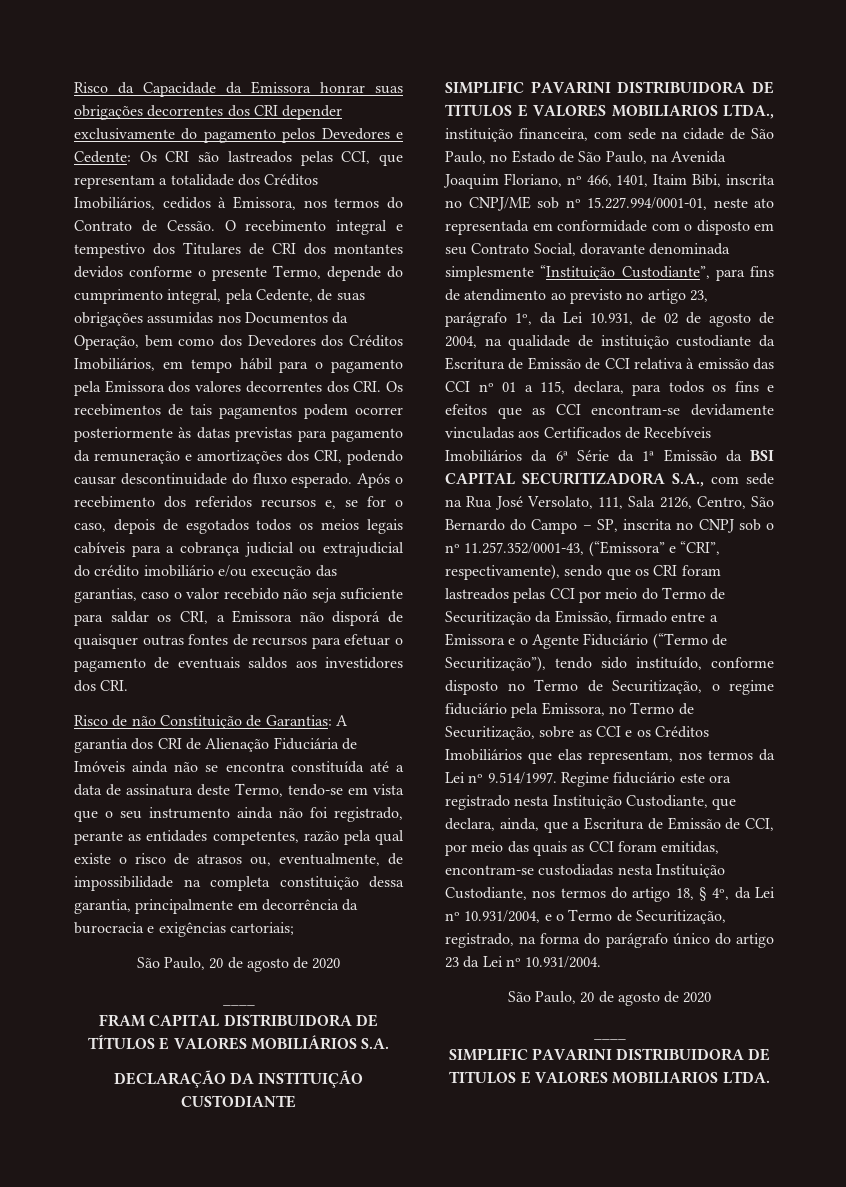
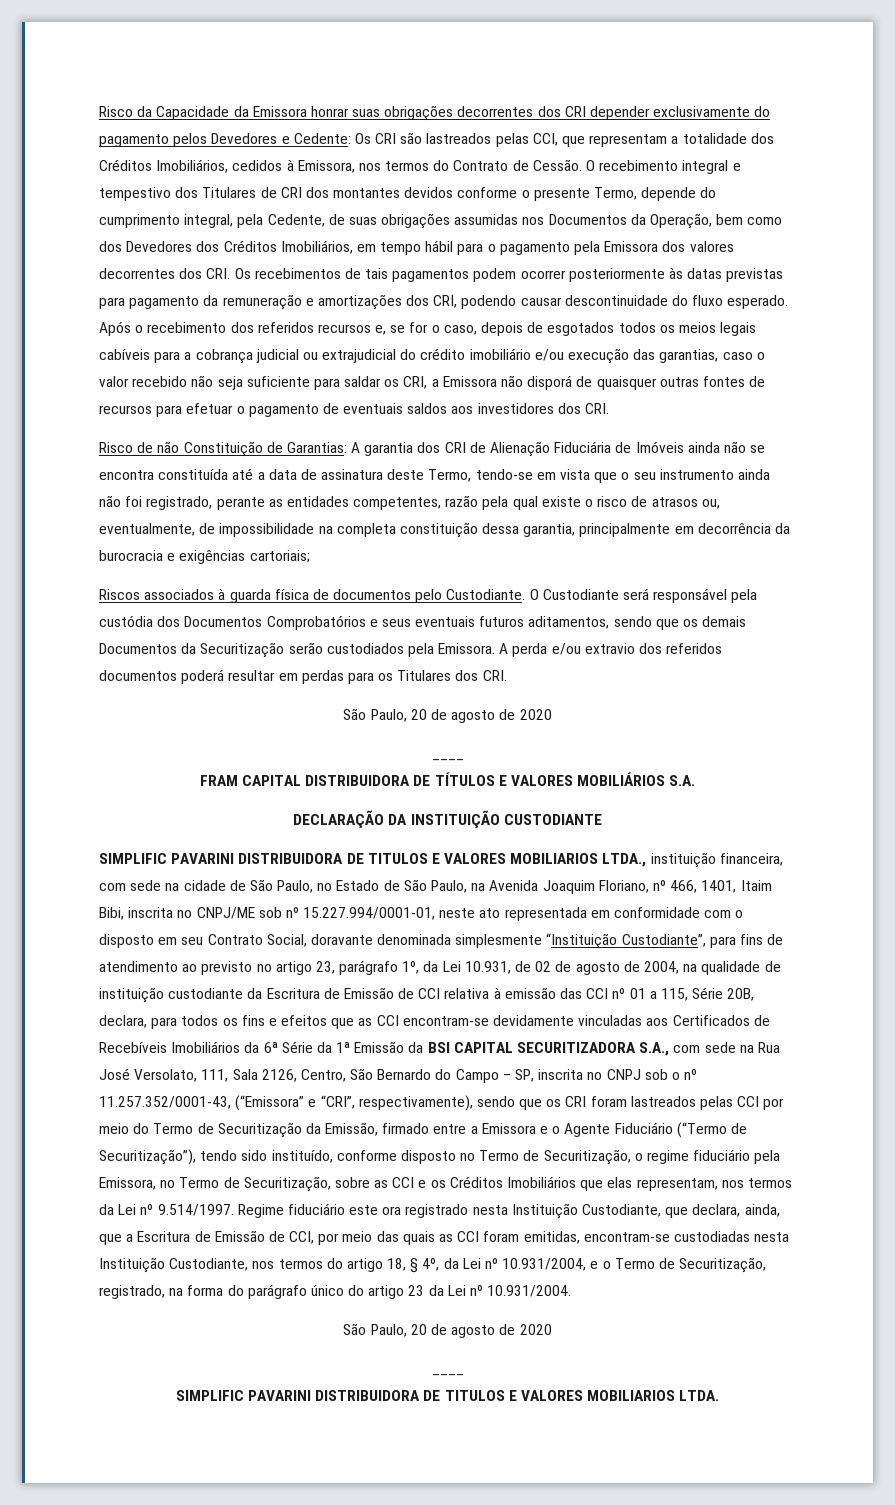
(294, 928) none -> [99,588,758,603] [99,615,747,630] [99,642,723,658] [99,669,507,684] // Riscos associados à guarda física de documentos pelo Custodiante. O Custodiante será responsável pela custódia dos Documentos Comprobatórios e seus eventuais futuros aditamentos, sendo que os demais Documentos da Securitização serão custodiados pela Emissora. A perda e/ou extravio dos referidos documentos poderá resultar em perdas para os Titulares dos CRI.
(565, 387) none -> [692,987,755,1001] Série 20B,

